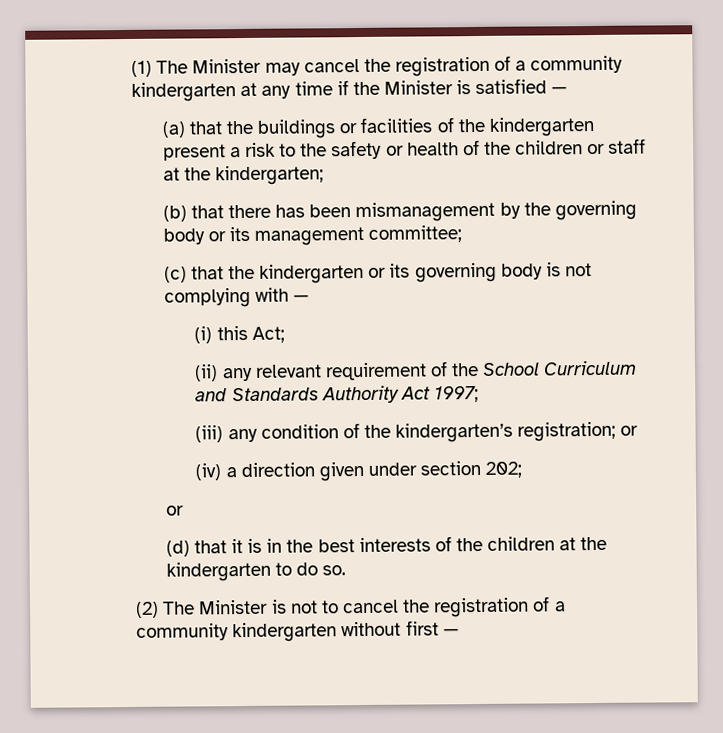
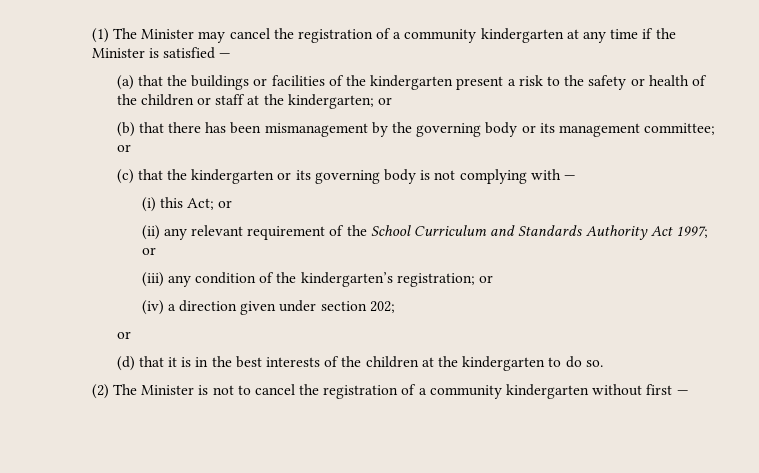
(325, 175) none -> [378,97,393,105] or
(463, 234) none -> [116,144,131,152] or
(285, 334) none -> [218,200,233,208] or
(479, 394) none -> [141,247,156,255] or

